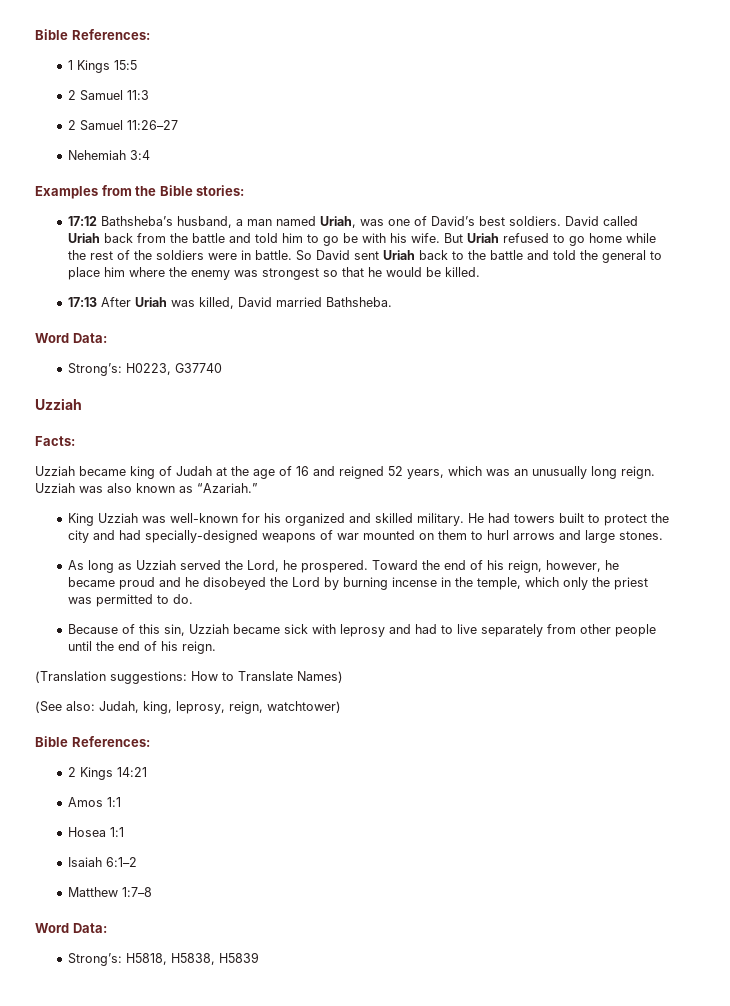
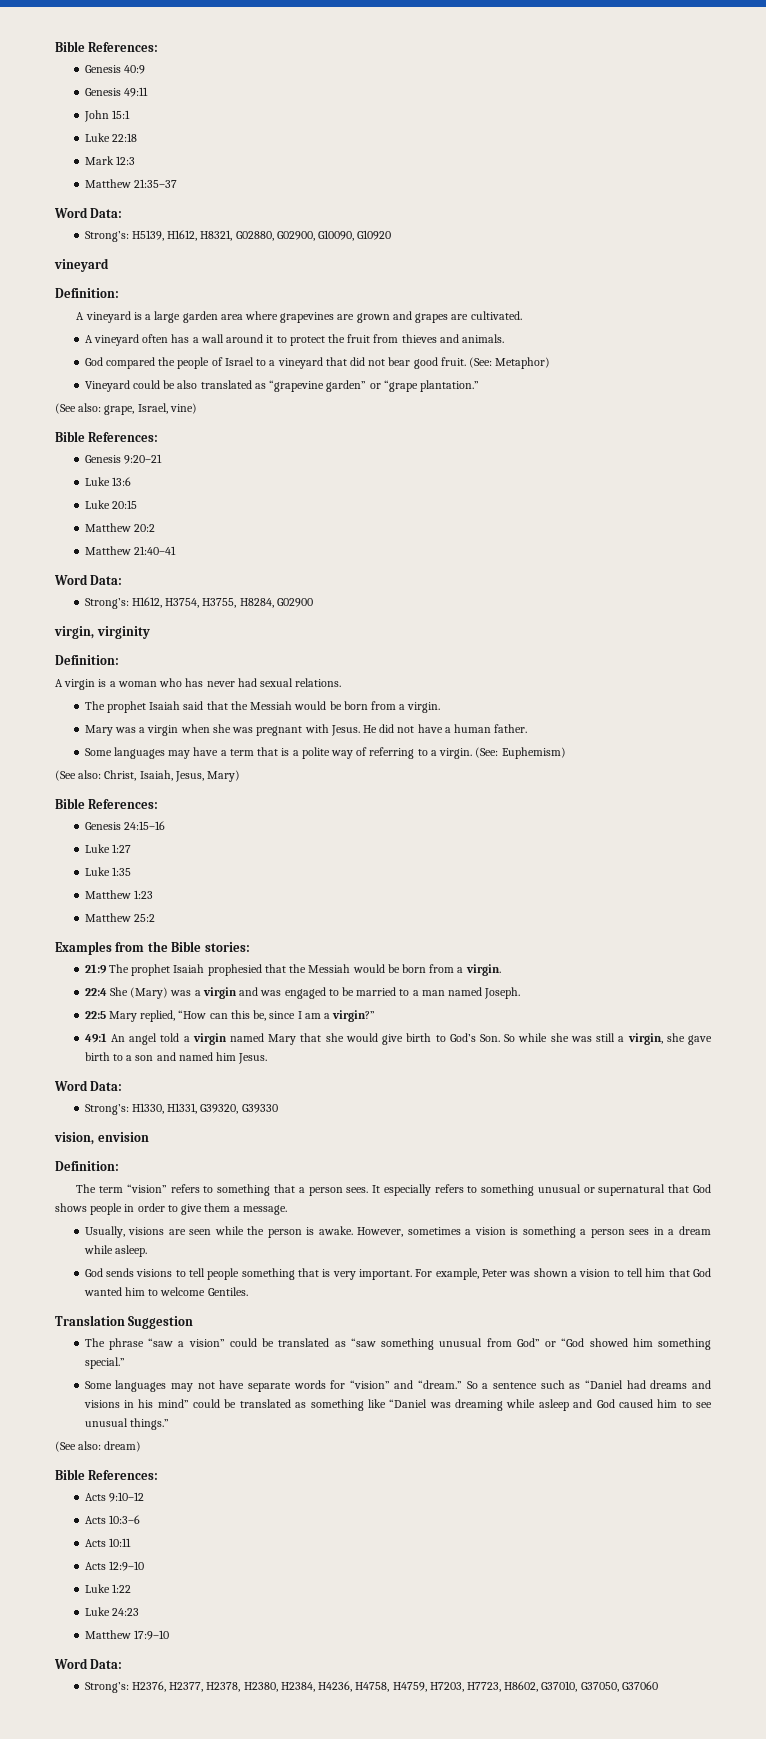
[35,29,150,40] [67,60,137,73] [67,90,149,101] [67,120,178,131] [67,150,150,160] Bible References: // 1 Kings 15:5 // 2 Samuel 11:3 // 2 Samuel 11:26–27 // Nehemiah 3:4 -> [55,41,159,52] [84,65,145,74] [84,87,148,97] [83,110,130,122] [84,133,137,142] [84,156,135,165] [84,179,177,188] [54,207,123,218] [84,230,392,242] [54,258,109,272] [55,288,119,298] [76,311,522,323] [84,334,505,346] [84,357,551,369] [84,380,480,392] [55,403,197,415] [55,431,159,442] [84,454,162,464] [84,477,131,486] [84,500,137,509] [84,523,155,532] [84,546,176,555] [54,574,123,585] [84,597,313,609] [54,626,150,639] [55,655,119,665] [55,678,342,690] [84,701,441,713] [84,724,528,736] [84,747,566,759] [55,770,241,782] [55,798,159,809] [84,821,165,830] [84,844,131,853] [84,867,131,876] [84,890,153,899] [84,913,155,922] Bible References: // Genesis 40:9 // Genesis 49:11 // John 15:1 // Luke 22:18 // Mark 12:3 // Matthew 21:35–37 // Word Data: // Strong’s: H5139, H1612, H8321, G02880, G02900, G10090, G10920 // vineyard // Definition: // A vineyard is a large garden area where grapevines are grown and grapes are cultivated. // A vineyard often has a wall around it to protect the fruit from thieves and animals. // God compared the people of Israel to a vineyard that did not bear good fruit. (See: Metaphor) // Vineyard could be also translated as “grapevine garden” or “grape plantation.” // (See also: grape, Israel, vine) // Bible References: // Genesis 9:20–21 // Luke 13:6 // Luke 20:15 // Matthew 20:2 // Matthew 21:40–41 // Word Data: // Strong’s: H1612, H3754, H3755, H8284, G02900 // virgin, virginity // Definition: // A virgin is a woman who has never had sexual relations. // The prophet Isaiah said that the Messiah would be born from a virgin. // Mary was a virgin when she was pregnant with Jesus. He did not have a human father. // Some languages may have a term that is a polite way of referring to a virgin. (See: Euphemism) // (See also: Christ, Isaiah, Jesus, Mary) // Bible References: // Genesis 24:15–16 // Luke 1:27 // Luke 1:35 // Matthew 1:23 // Matthew 25:2
[67,216,638,228] [67,233,656,246] [67,250,662,263] [67,267,480,280] [67,297,392,309] [35,333,107,343] [67,363,222,376] [35,398,82,410] [35,436,75,446] [35,466,655,479] [35,483,258,493] [67,513,669,526] [67,530,663,543] [67,560,619,573] [67,577,648,590] [67,594,193,607] [67,624,656,637] [67,641,216,654] [35,671,343,684] [35,701,341,714] [35,736,150,747] [67,767,147,780] [67,797,121,807] [67,827,124,837] [67,857,137,867] [67,887,152,897] [35,923,107,933] [67,952,259,966] 17:12 Bathsheba’s husband, a man named Uriah, was one of David’s best soldiers. David called Uriah back from the battle and told him to go be with his wife. But Uriah refused to go home while the rest of the soldiers were in battle. So David sent Uriah back to the battle and told the general to place him where the enemy was strongest so that he would be killed. // 17:13 After Uriah was killed, David married Bathsheba. // Word Data: // Strong’s: H0223, G37740 // Uzziah // Facts: // Uzziah became king of Judah at the age of 16 and reigned 52 years, which was an unusually long reign. Uzziah was also known as “Azariah.” // King Uzziah was well-known for his organized and skilled military. He had towers built to protect the city and had specially-designed weapons of war mounted on them to hurl arrows and large stones. // As long as Uzziah served the Lord, he prospered. Toward the end of his reign, however, he became proud and he disobeyed the Lord by burning incense in the temple, which only the priest was permitted to do. // Because of this sin, Uzziah became sick with leprosy and had to live separately from other people until the end of his reign. // (Translation suggestions: How to Translate Names) // (See also: Judah, king, leprosy, reign, watchtower) // Bible References: // 2 Kings 14:21 // Amos 1:1 // Hosea 1:1 // Isaiah 6:1–2 // Matthew 1:7–8 // Word Data: // Strong’s: H5818, H5838, H5839 -> [84,964,501,976] [84,987,521,999] [84,1010,376,1022] [84,1033,712,1045] [84,1052,268,1064] [54,1080,123,1091] [84,1103,278,1115] [54,1132,149,1145] [55,1161,119,1171] [76,1184,711,1196] [55,1203,287,1215] [84,1226,711,1238] [83,1245,147,1257] [84,1268,712,1280] [83,1287,248,1296] [55,1315,194,1329] [84,1338,711,1350] [84,1357,125,1369] [84,1380,712,1392] [83,1399,712,1411] [84,1418,169,1430] [55,1441,142,1452] [55,1469,159,1480] [84,1492,144,1502] [84,1515,140,1524] [84,1538,131,1547] [84,1561,144,1571] [84,1584,131,1593] [84,1607,139,1616] [84,1630,169,1640] [54,1658,123,1669] [84,1681,658,1693] 21:9 The prophet Isaiah prophesied that the Messiah would be born from a virgin. // 22:4 She (Mary) was a virgin and was engaged to be married to a man named Joseph. // 22:5 Mary replied, “How can this be, since I am a virgin?” // 49:1 An angel told a virgin named Mary that she would give birth to God’s Son. So while she was still a virgin, she gave birth to a son and named him Jesus. // Word Data: // Strong’s: H1330, H1331, G39320, G39330 // vision, envision // Definition: // The term “vision” refers to something that a person sees. It especially refers to something unusual or supernatural that God shows people in order to give them a message. // Usually, visions are seen while the person is awake. However, sometimes a vision is something a person sees in a dream while asleep. // God sends visions to tell people something that is very important. For example, Peter was shown a vision to tell him that God wanted him to welcome Gentiles. // Translation Suggestion // The phrase “saw a vision” could be translated as “saw something unusual from God” or “God showed him something special.” // Some languages may not have separate words for “vision” and “dream.” So a sentence such as “Daniel had dreams and visions in his mind” could be translated as something like “Daniel was dreaming while asleep and God caused him to see unusual things.” // (See also: dream) // Bible References: // Acts 9:10–12 // Acts 10:3–6 // Acts 10:11 // Acts 12:9–10 // Luke 1:22 // Luke 24:23 // Matthew 17:9–10 // Word Data: // Strong’s: H2376, H2377, H2378, H2380, H2384, H4236, H4758, H4759, H7203, H7723, H8602, G37010, G37050, G37060

